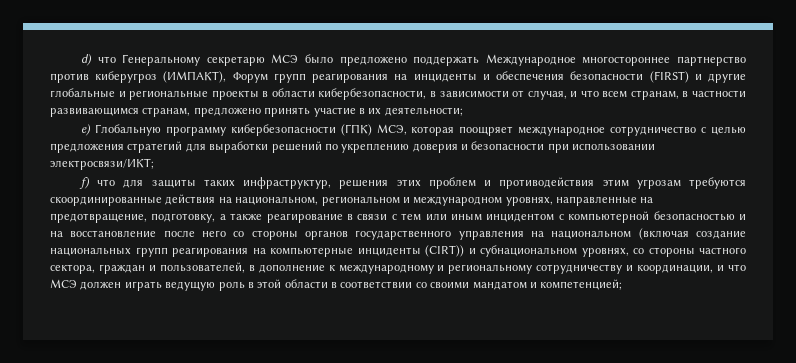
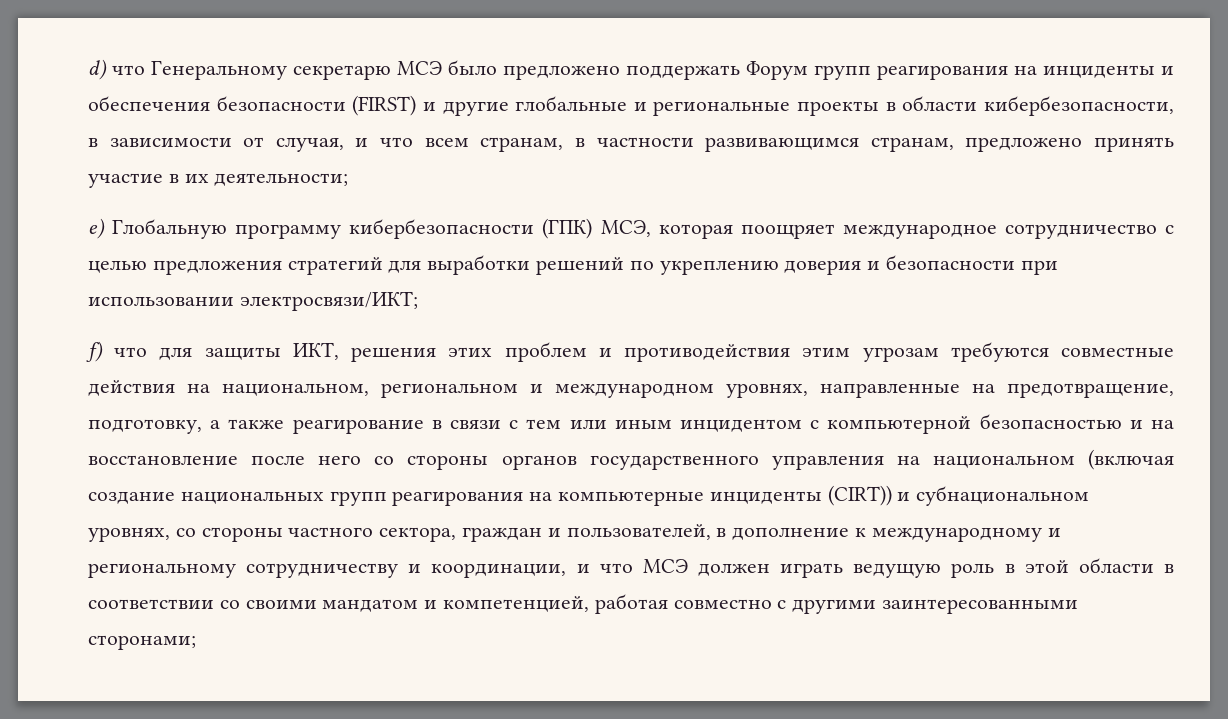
[485,54,746,66] [50,71,227,83] Международное многостороннее партнерство против киберугроз (ИМПАКТ), -> (740, 72) none
[203,177,332,189] таких инфраструктур, -> [292,342,339,360] ИКТ,
[50,196,162,206] скоординированные -> [1061,347,1175,357] совместные
[540,279,623,290] компетенцией; -> [443,594,1079,614] [88,635,196,650] компетенцией, работая совместно с другими заинтересованными сторонами;

